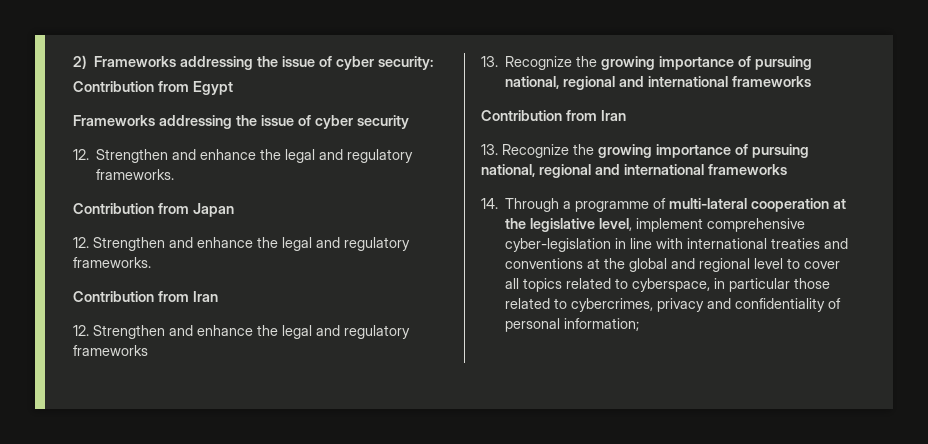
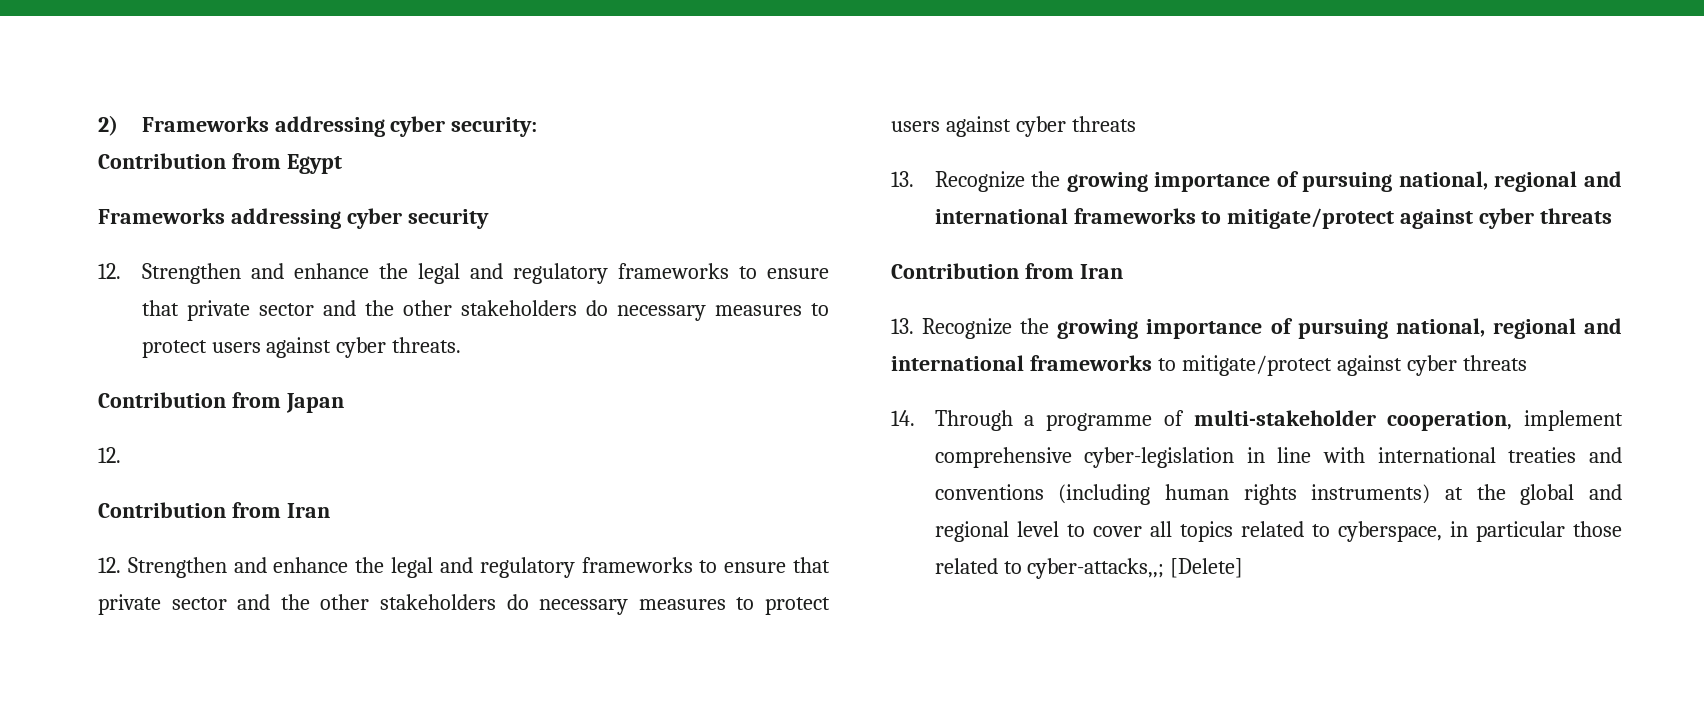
[257,56,333,67] the issue of -> (385, 126) none
[236,115,311,126] the issue of -> (341, 218) none
[96,169,175,180] [73,203,234,217] [73,237,410,251] [73,257,151,268] frameworks. // Contribution from Japan // 12. Strengthen and enhance the legal and regulatory frameworks. -> [617,263,829,279] [141,300,829,321] [141,337,462,358] [98,392,344,413] [98,447,121,463] frameworks to ensure that private sector and the other stakeholders do necessary measures to protect users against cyber threats. // Contribution from Japan // 12.
(148, 350) none -> [699,557,831,573] [98,594,831,615] [891,116,1136,137] to ensure that private sector and the other stakeholders do necessary measures to protect users against cyber threats
(812, 81) none -> [1201,208,1613,229] to mitigate/protect against cyber threats
(787, 169) none -> [1157,355,1527,376] to mitigate/protect against cyber threats
[669,198,847,212] [505,218,633,232] multi-lateral cooperation at the legislative level, -> [1193,410,1513,431] multi-stakeholder cooperation,
(584, 263) none -> [1058,484,1431,505] (including human rights instruments)
[571,298,842,312] [505,318,640,332] cybercrimes, privacy and confidentiality of personal information; -> [1027,558,1244,579] cyber-attacks,,; [Delete]

